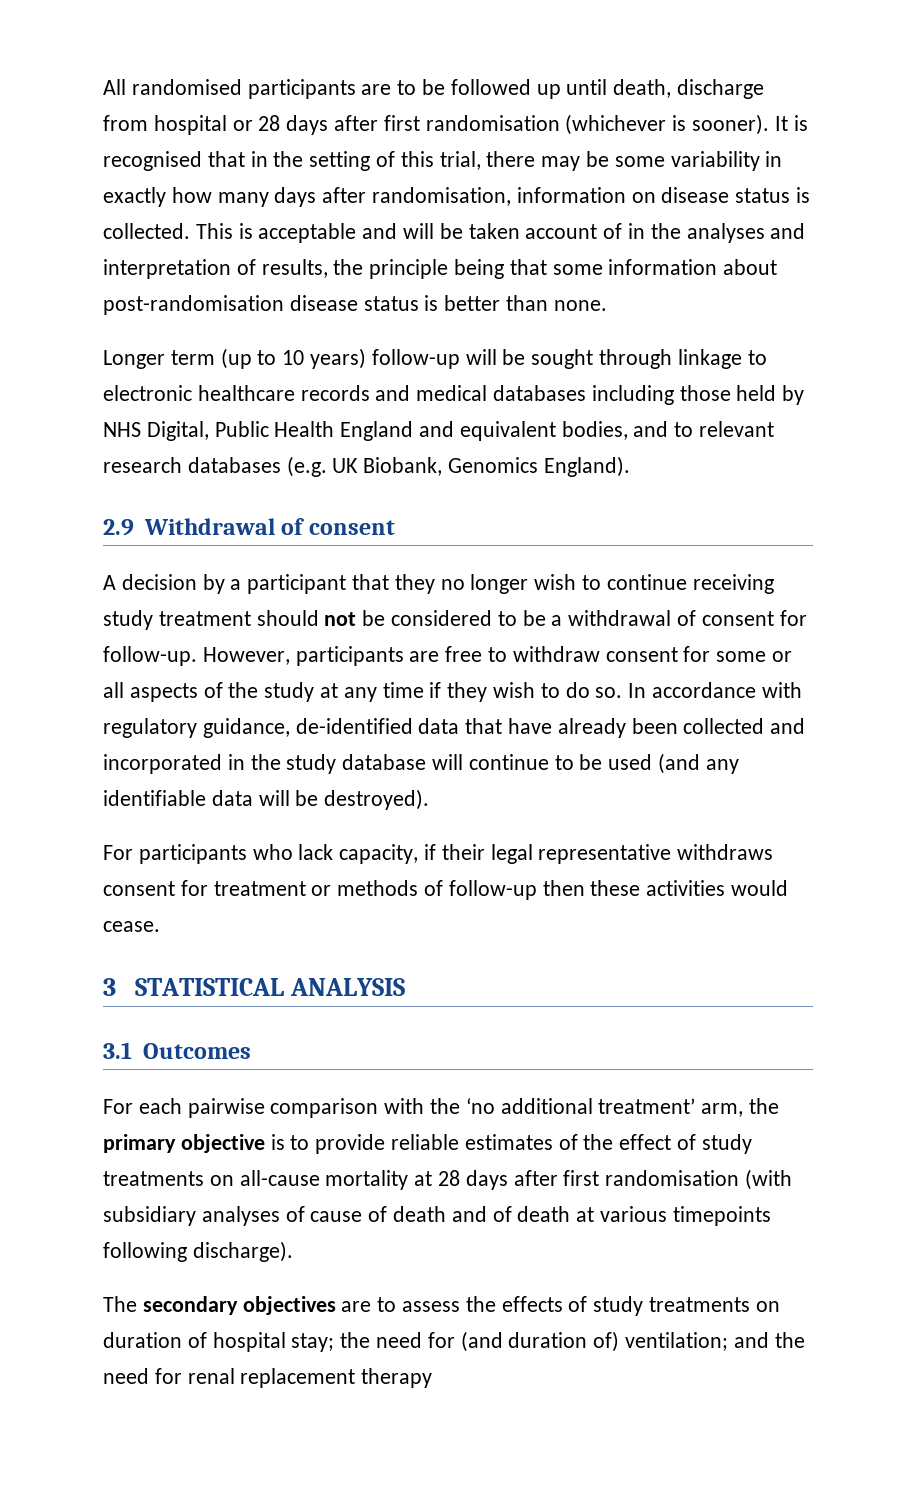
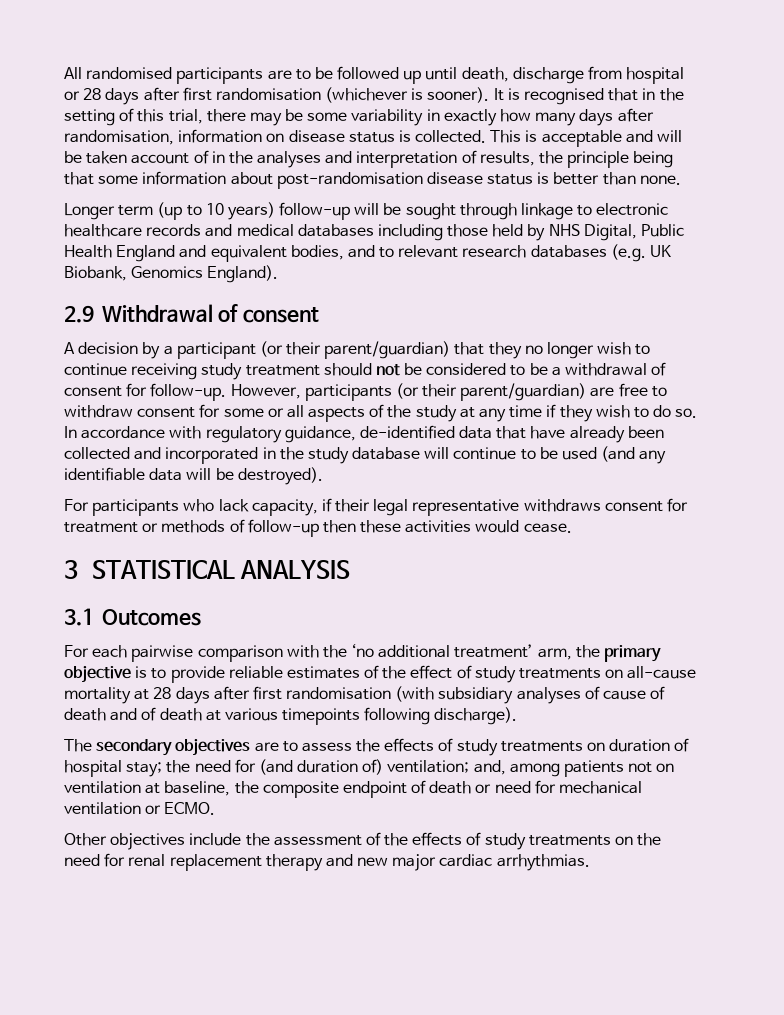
(347, 584) none -> [259,341,451,359] (or their parent/guardian)
(404, 656) none -> [395,383,587,401] (or their parent/guardian)
[733,1332,769,1348] and -> [473,760,675,777] [64,780,643,798] [64,802,216,815] [64,832,634,850] and, among patients not on ventilation at baseline, the composite endpoint of death or need for mechanical ventilation or ECMO. // Other objectives include the assessment of the effects of study treatments on
(433, 1378) none -> [325,854,590,871] and new major cardiac arrhythmias.

